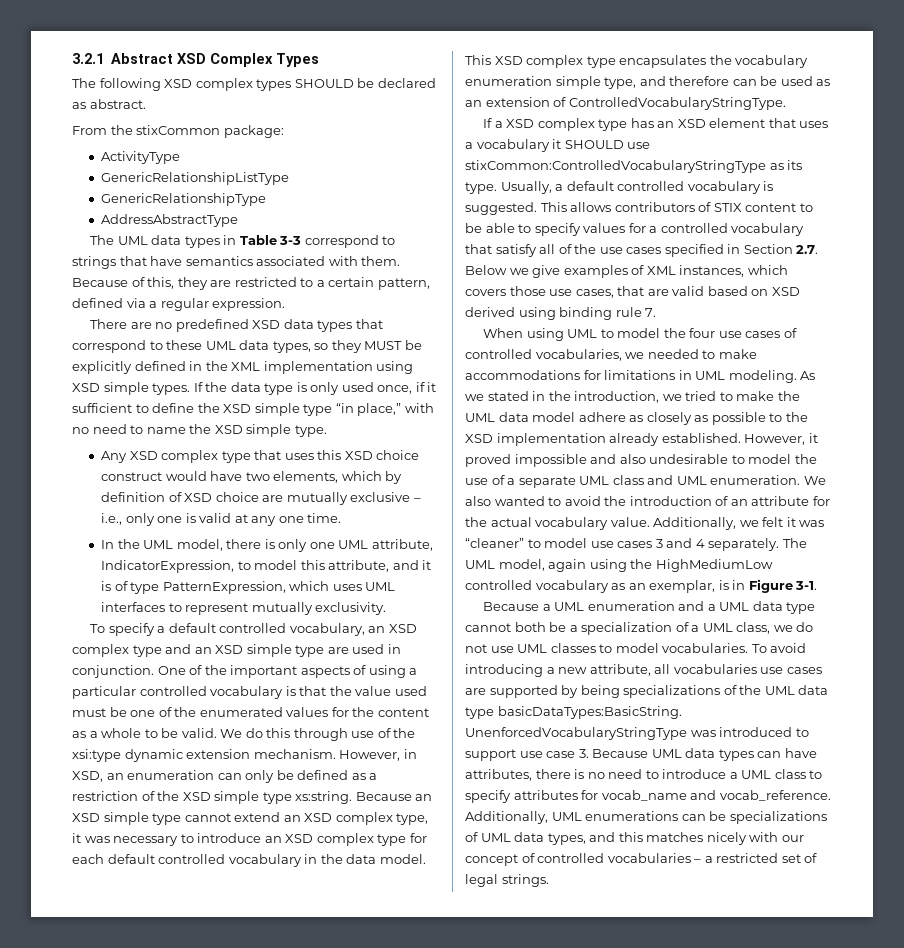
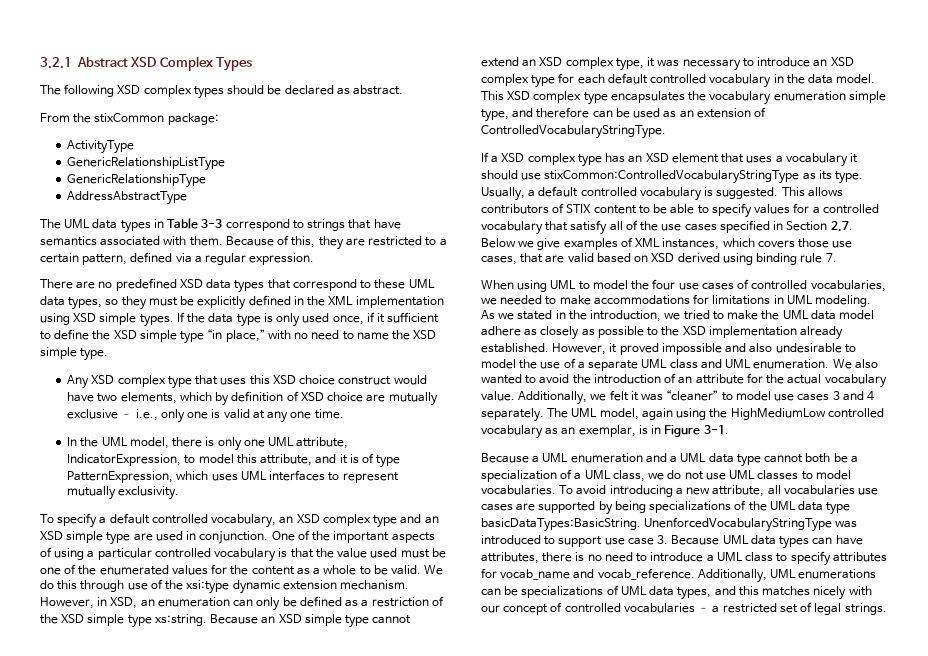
[294,79,354,88] SHOULD -> [227,85,265,95] should
[364,341,403,350] MUST -> [148,297,178,306] must
[564,140,624,149] SHOULD -> [481,170,518,180] should

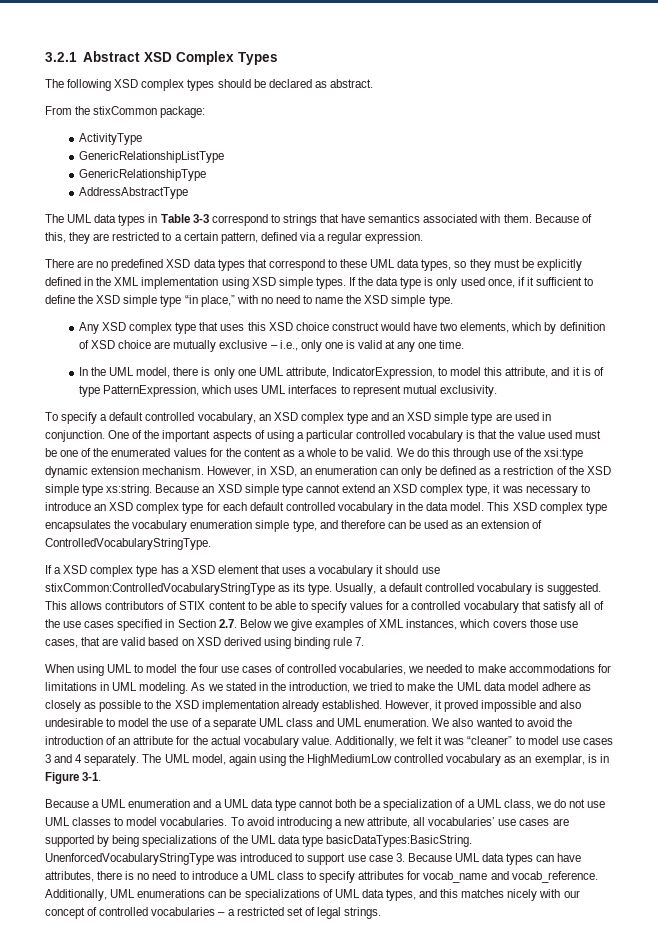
[67,486,117,500] mutually -> [402,385,437,394] mutual
[628,155,643,163] an -> [181,567,189,574] a
[783,485,855,495] vocabularies -> [428,817,496,826] vocabularies’

